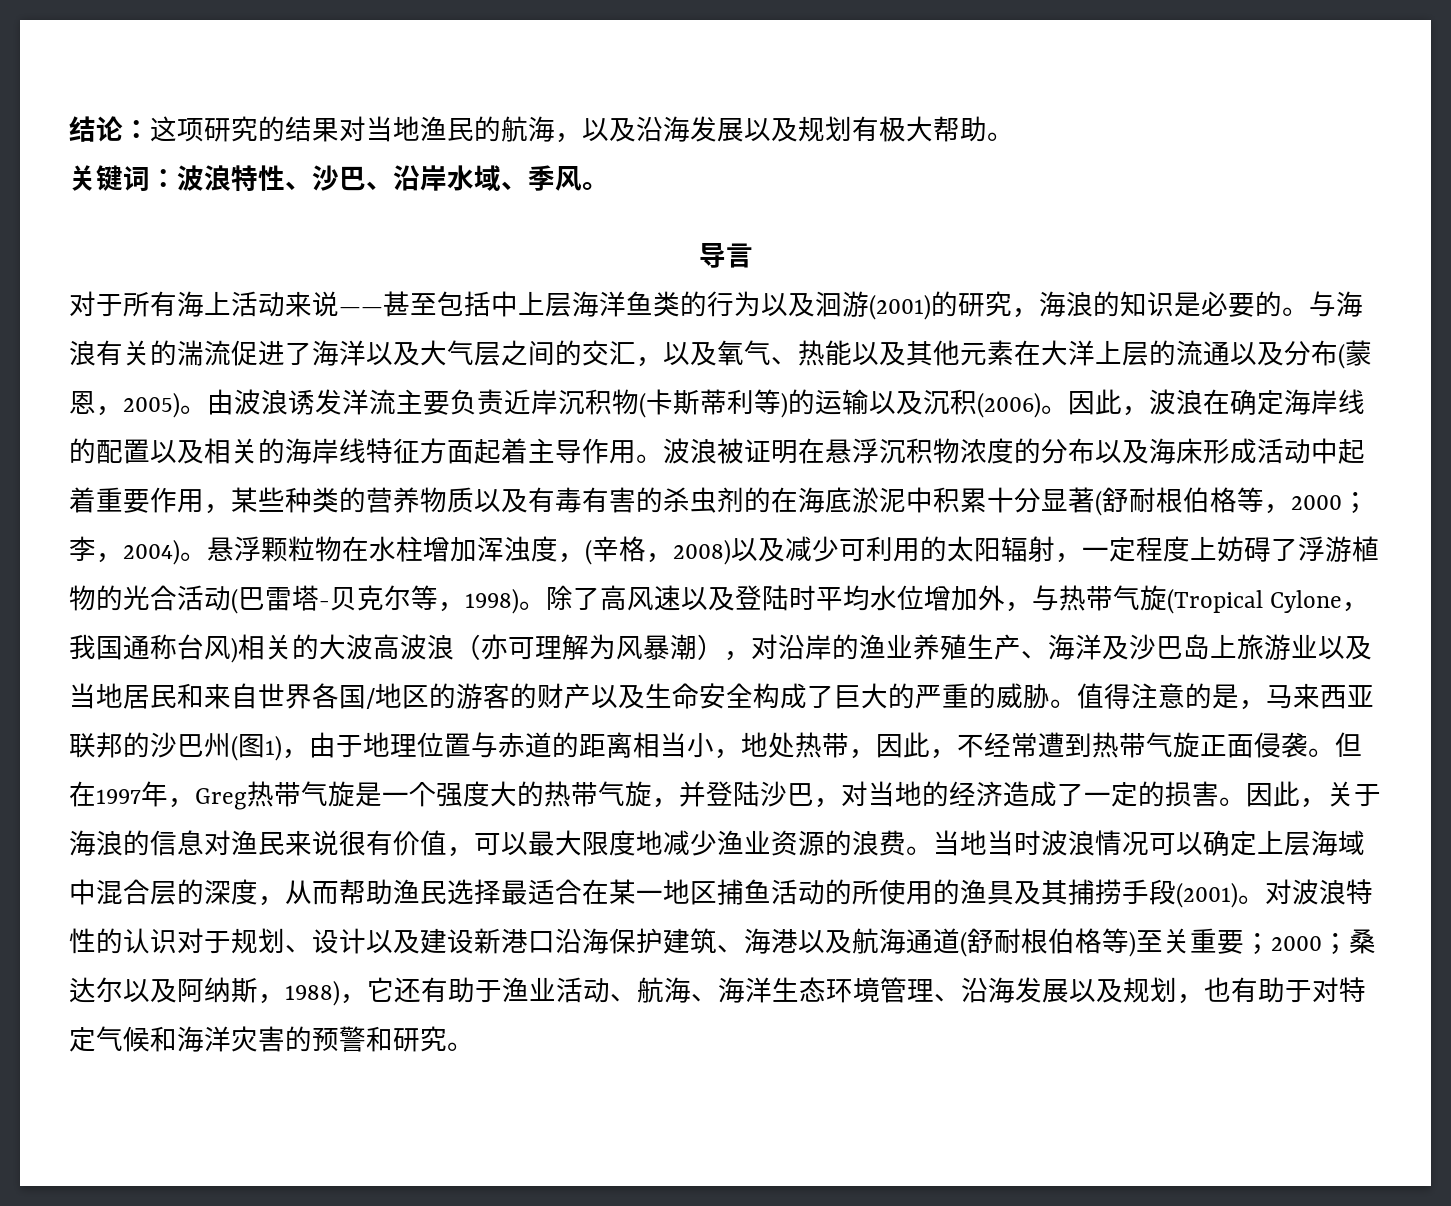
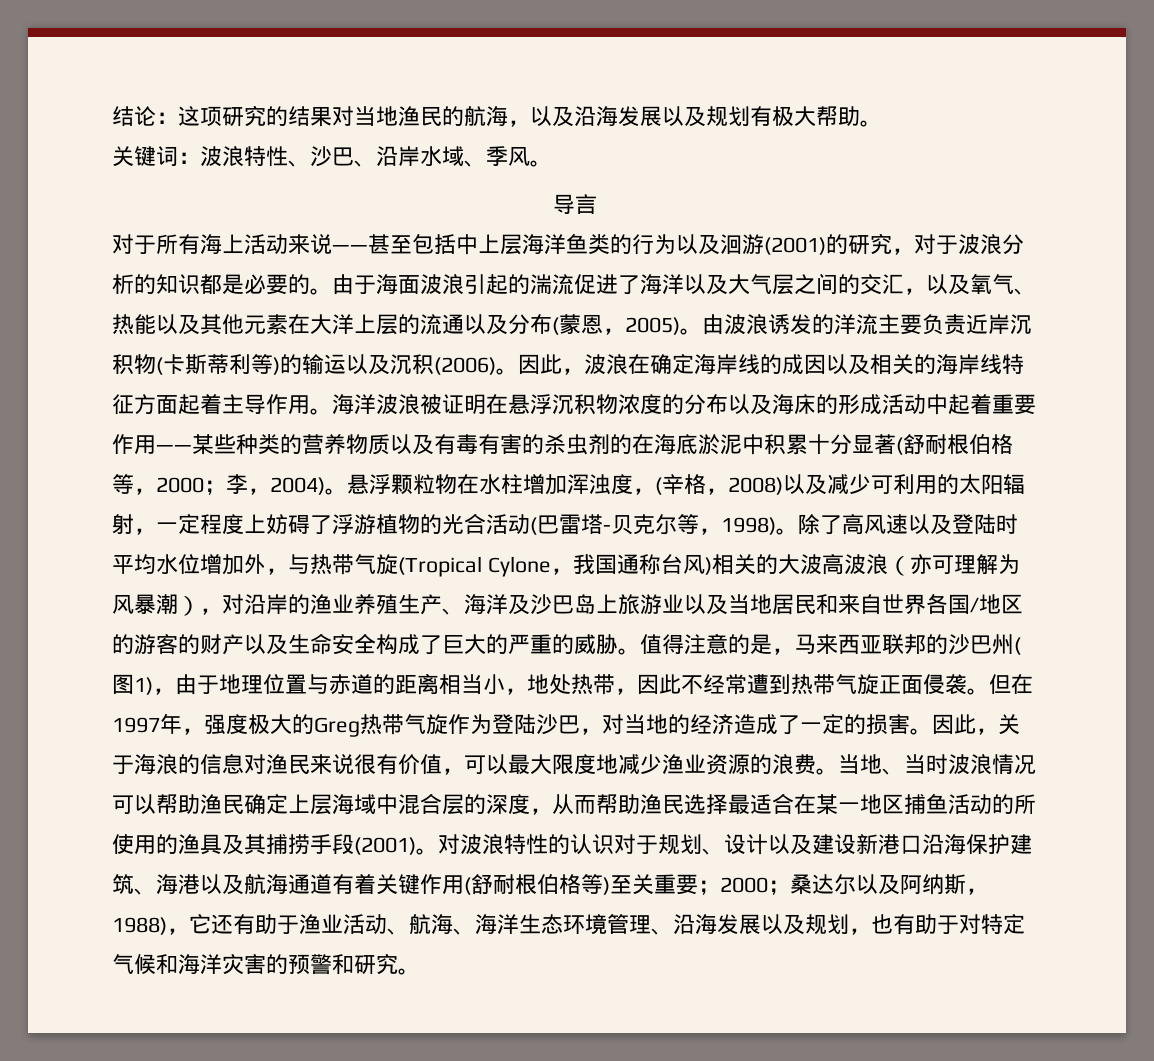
[1039,291,1363,317] [69,340,150,366] 海浪的知识是必要的。与海浪有关 -> [914,234,1024,255] [112,274,508,295] 对于波浪分析的知识都是必要的。由于海面波浪引起
(342, 402) none -> [812,314,834,334] 的
[815,389,869,415] 运输 -> [302,354,346,374] 输运
[96,439,150,464] 配置 -> [782,354,826,374] 成因
(663, 458) none -> [332,394,376,414] 海洋
(1203, 451) none -> [816,394,838,414] 的
[204,504,231,514] ， -> [156,445,192,452] ——
[930,749,957,759] ， -> (681, 684) none
(195, 803) none -> [204,714,314,735] 强度极大的
[355,781,706,808] 是一个强度大的热带气旋，并 -> [448,714,492,734] 作为
(987, 842) none -> [882,768,904,775] 、
(1203, 844) none -> [156,794,244,814] 帮助渔民
(960, 941) none -> [332,874,464,895] 有着关键作用

